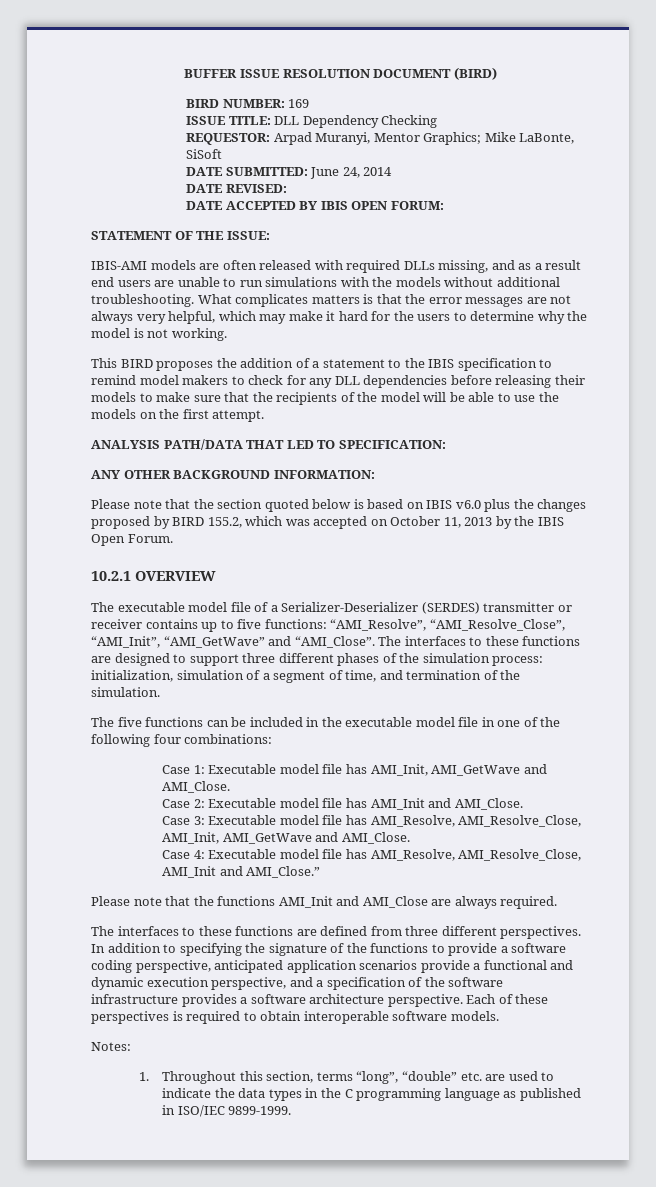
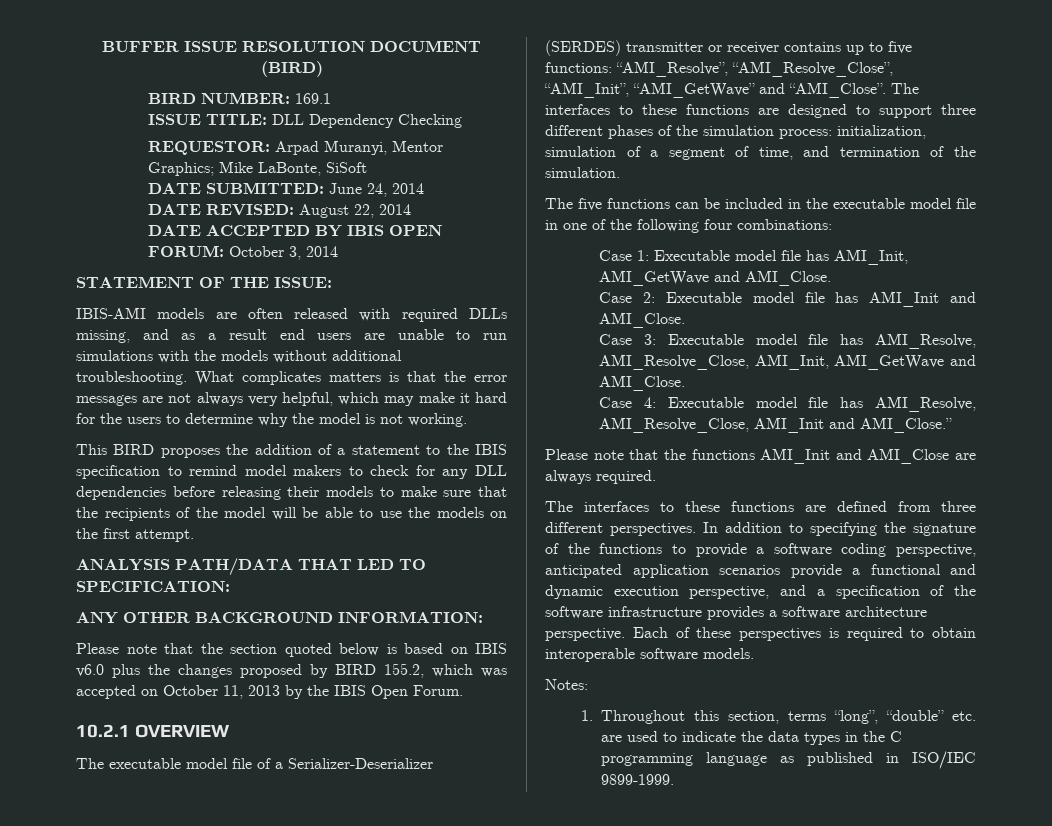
[288,99,310,108] 169 -> [295,93,332,104] 169.1
(287, 188) none -> [299,204,412,218] August 22, 2014
(444, 205) none -> [229,246,339,260] October 3, 2014

